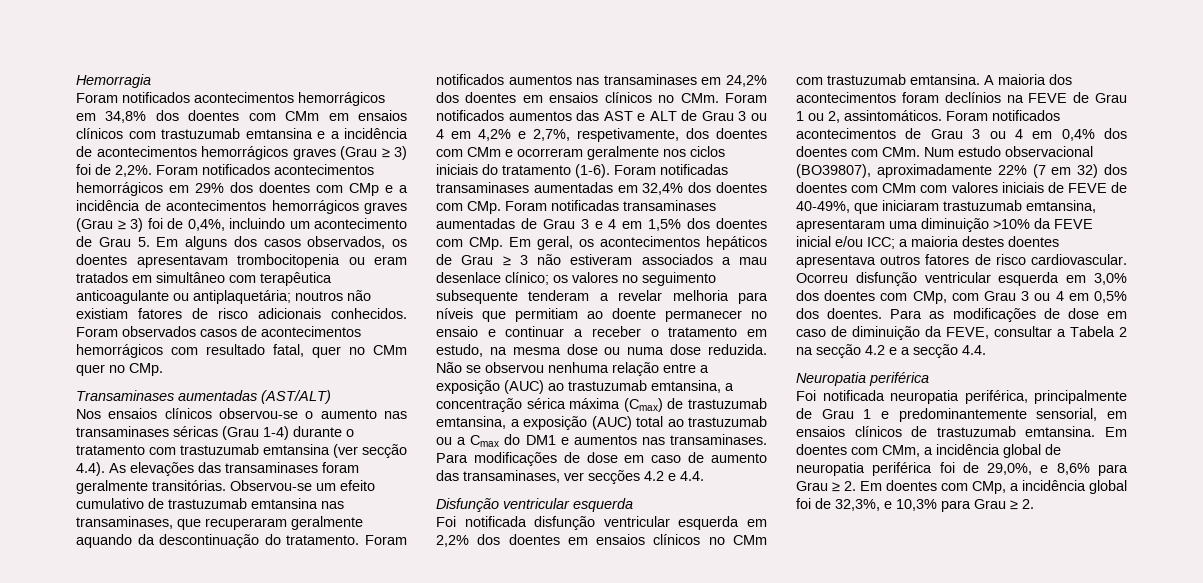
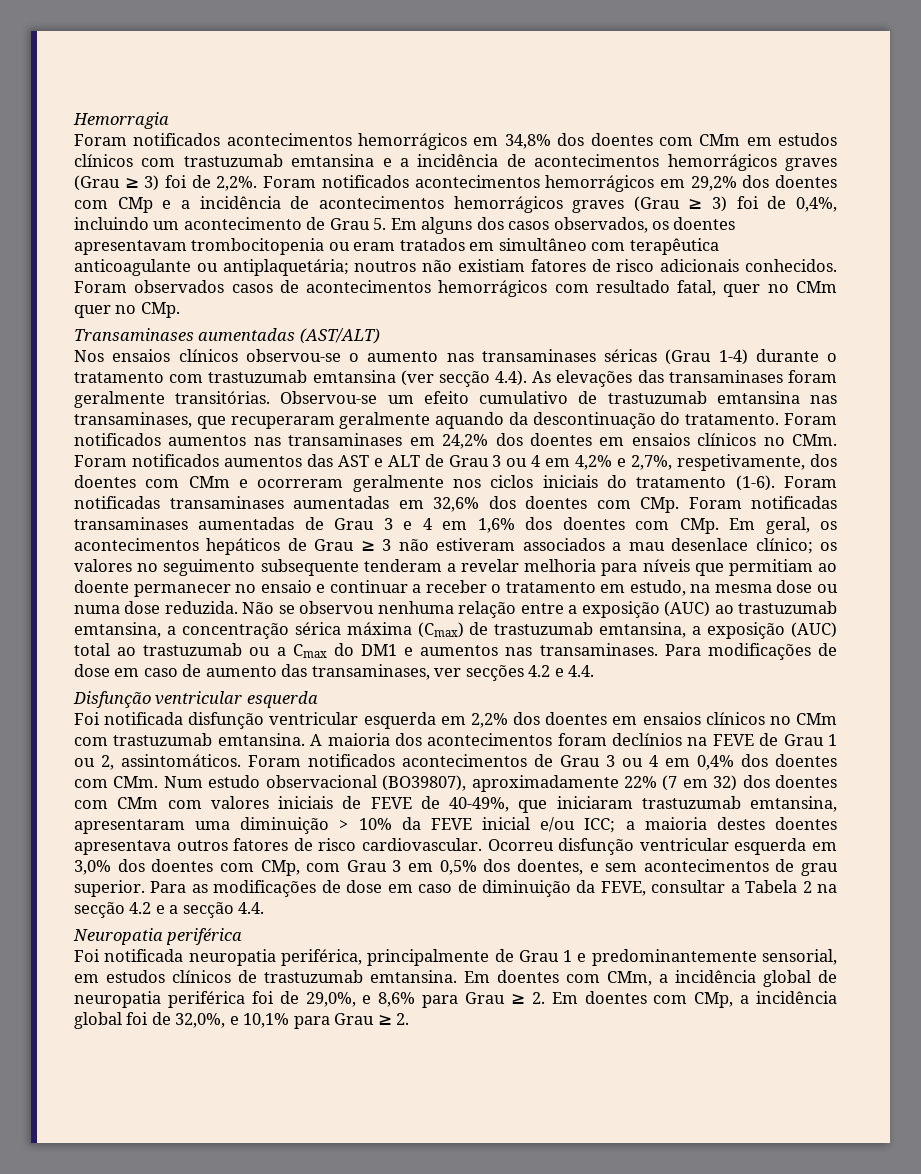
[358,110,407,121] ensaios -> [778,133,838,146] estudos
[195,183,224,193] 29% -> [690,176,737,191] 29,2%
[642,183,684,195] 32,4% -> [433,497,479,512] 32,6%
[648,219,682,231] 1,5% -> [477,518,515,533] 1,6%
[993,219,1030,229] >10% -> [339,818,392,830] > 10%
[1034,291,1064,301] ou 4 -> (402, 866) none
[827,308,883,319] doentes. -> [516,859,838,876] [74,880,145,897] doentes, e sem acontecimentos de grau superior.
[796,426,845,437] ensaios -> [106,970,165,983] estudos
[835,499,937,511] 32,3%, e 10,3% -> [175,1013,290,1028] 32,0%, e 10,1%

